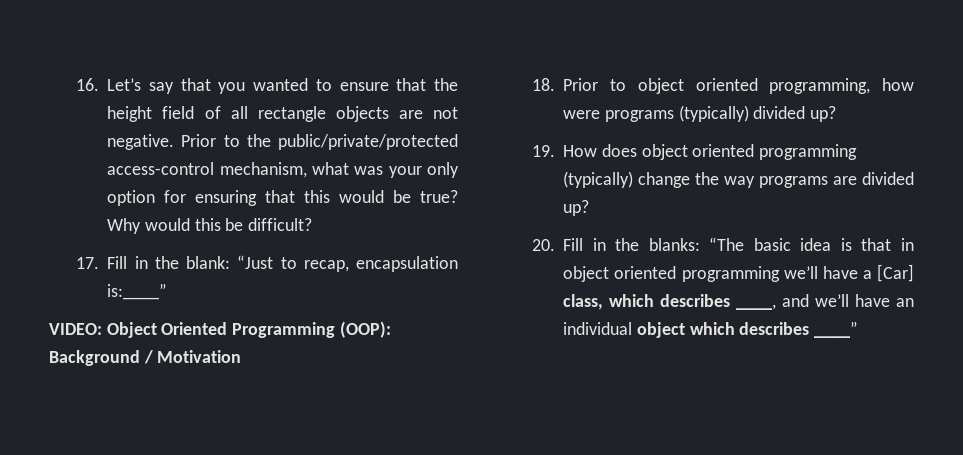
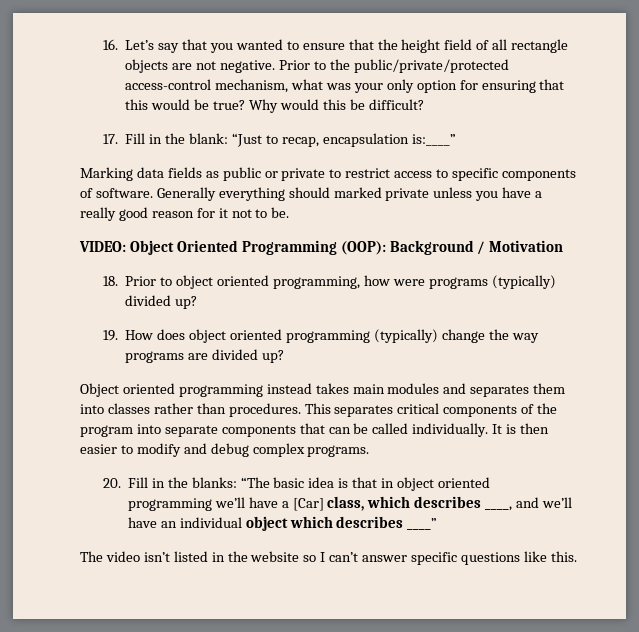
(168, 291) none -> [80,167,576,181] [80,187,543,201] [80,207,290,221] // Marking data fields as public or private to restrict access to specific components of software. Generally everything should marked private unless you have a really good reason for it not to be.
(590, 208) none -> [80,383,566,397] [80,403,558,417] [80,423,550,437] [80,443,370,457] // Object oriented programming instead takes main modules and separates them into classes rather than procedures. This separates critical components of the program into separate components that can be called individually. It is then easier to modify and debug complex programs.
(859, 329) none -> [80,551,577,565] // The video isn’t listed in the website so I can’t answer specific questions like this.

